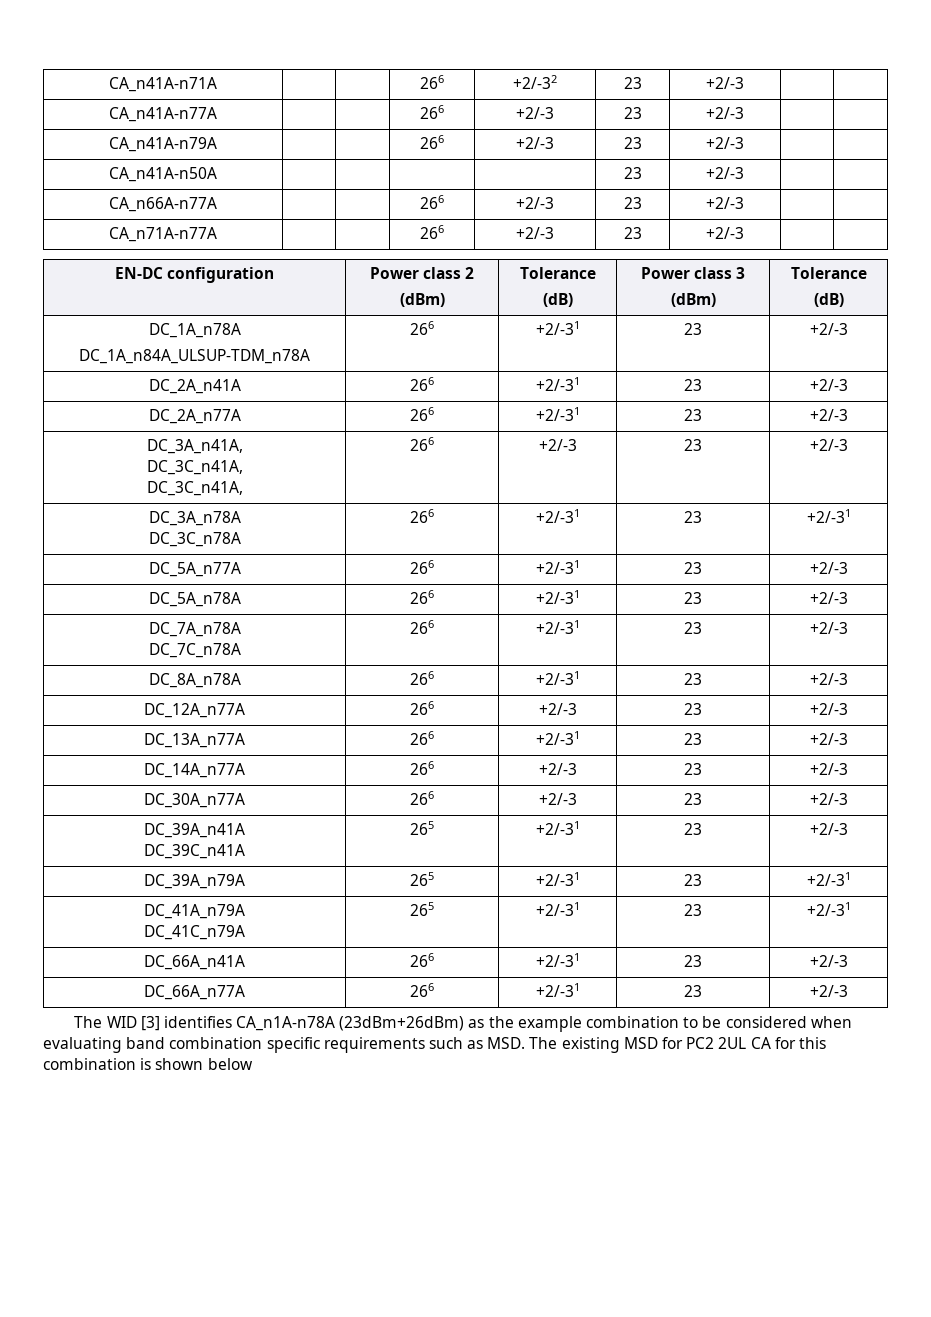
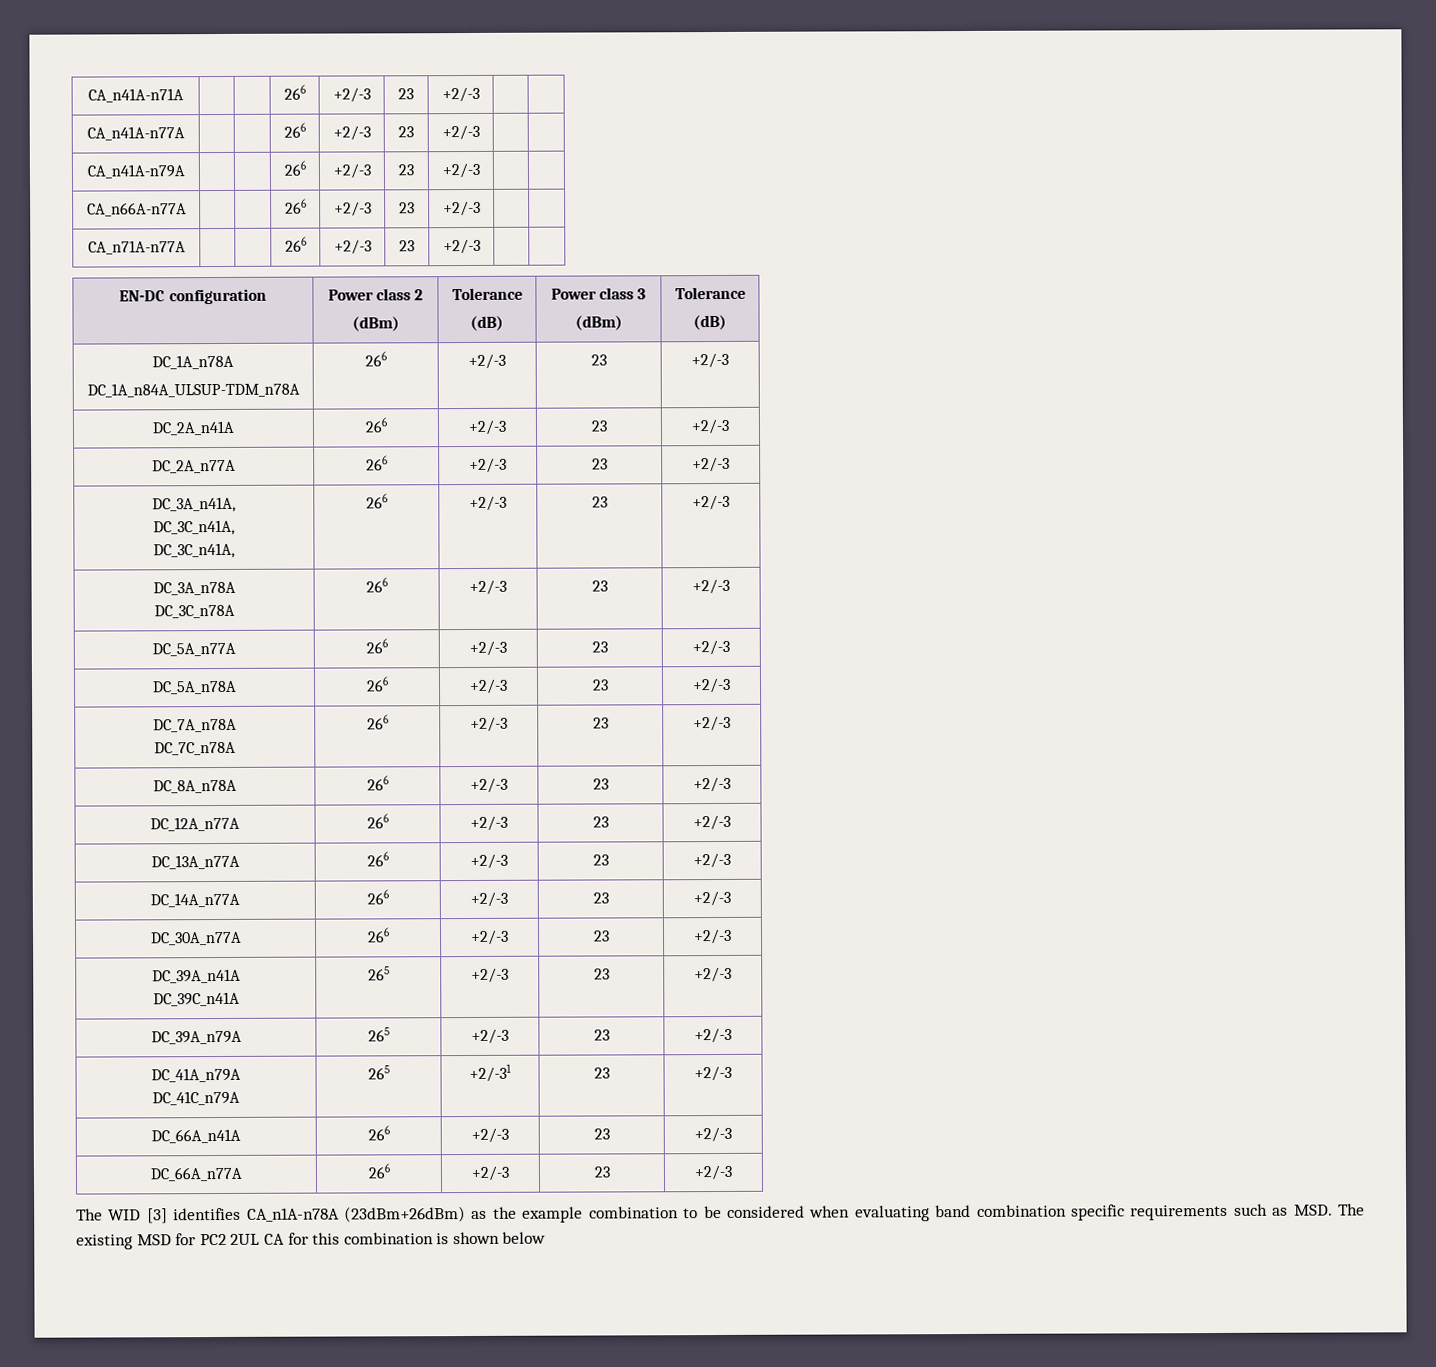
[513,75,557,89] +2/-32 -> [332,87,371,103] +2/-3
[109,167,217,182] [623,167,642,179] [706,167,744,179] // CA_n41A-n50A | | | | | 23 | +2/-3 | | -> (480, 170) none
[535,321,580,335] +2/-31 -> [468,353,506,369] +2/-3
[535,377,580,391] +2/-31 -> [468,419,507,435] +2/-3
[535,407,580,421] +2/-31 -> [469,457,507,473] +2/-3
[535,509,580,523] [684,511,702,523] [806,509,851,523] +2/-31 | 23 | +2/-31 -> [469,579,507,595] [591,580,608,592] [692,578,730,595] +2/-3 | 23 | +2/-3
[535,560,580,574] +2/-31 -> [469,640,507,656] +2/-3
[535,590,580,604] +2/-31 -> [469,678,508,694] +2/-3
[535,620,580,634] +2/-31 -> [470,716,508,732] +2/-3
[535,671,580,685] +2/-31 -> [470,777,508,793] +2/-3
[535,731,580,745] +2/-31 -> [470,853,508,869] +2/-3
[535,821,580,835] +2/-31 -> [471,967,509,983] +2/-3
[535,872,580,886] [684,874,702,886] [806,872,851,886] +2/-31 | 23 | +2/-31 -> [471,1028,509,1044] [593,1029,610,1041] [694,1027,732,1044] +2/-3 | 23 | +2/-3
[806,902,851,916] +2/-31 -> [694,1065,732,1082] +2/-3
[535,953,580,967] +2/-31 -> [471,1127,509,1143] +2/-3
[535,983,580,997] +2/-31 -> [471,1165,509,1181] +2/-3

